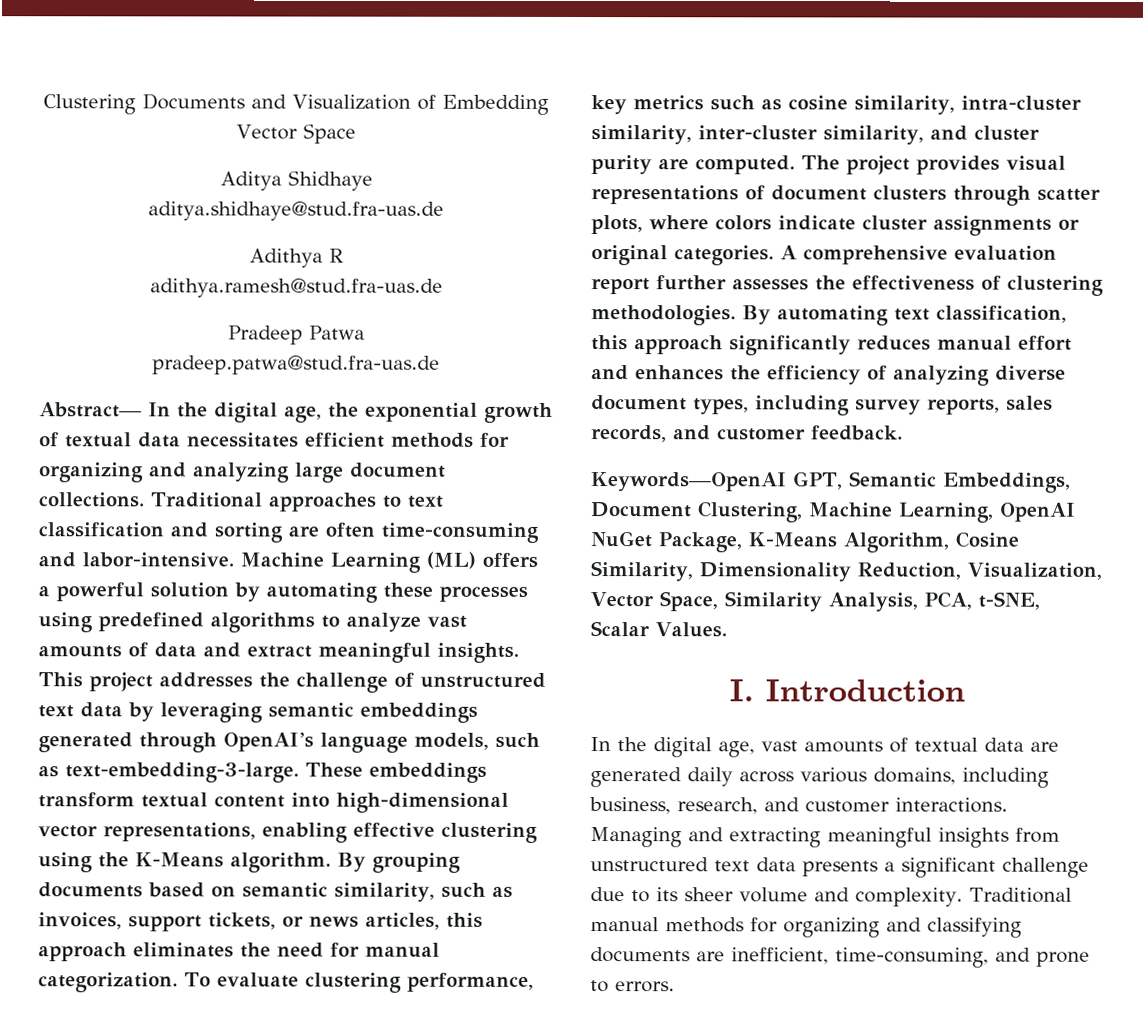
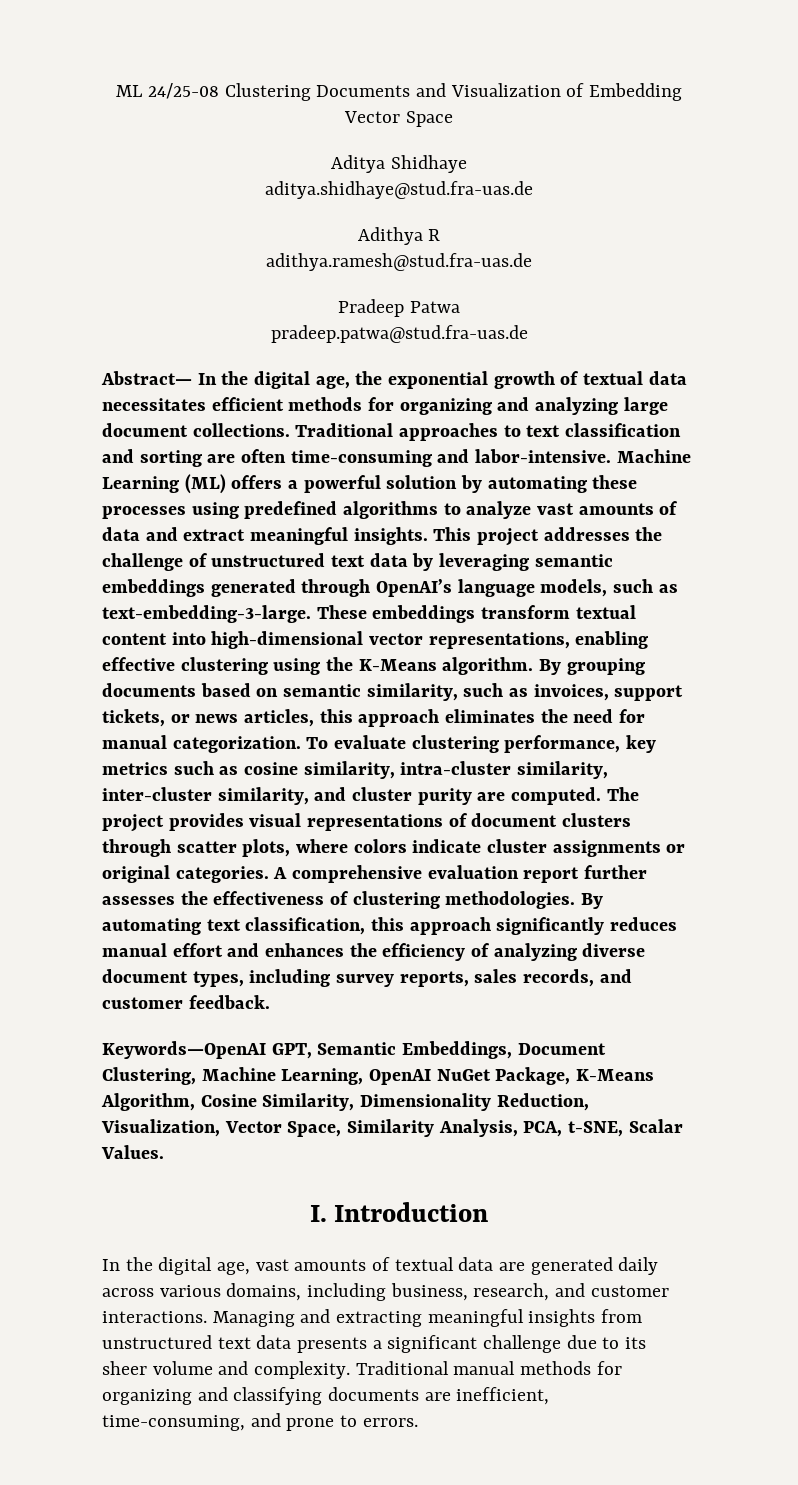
(43, 104) none -> [116,83,219,99] ML 24/25-08

